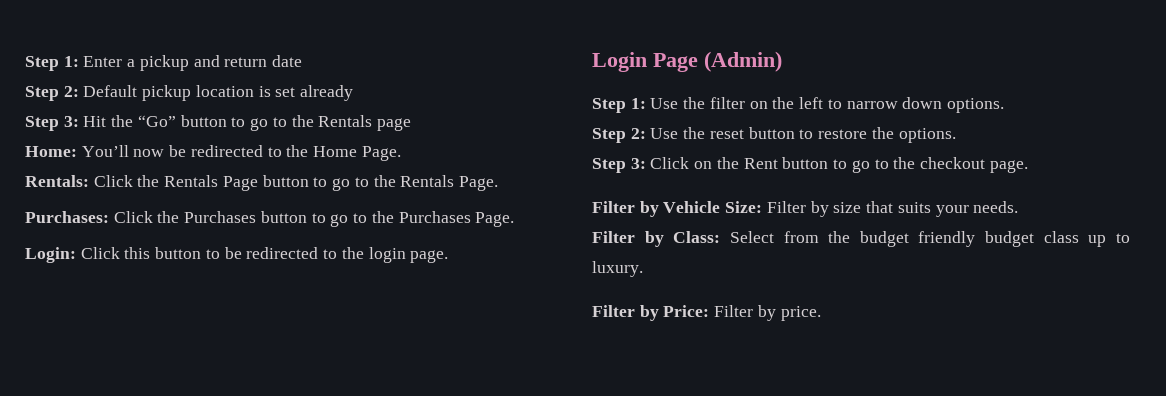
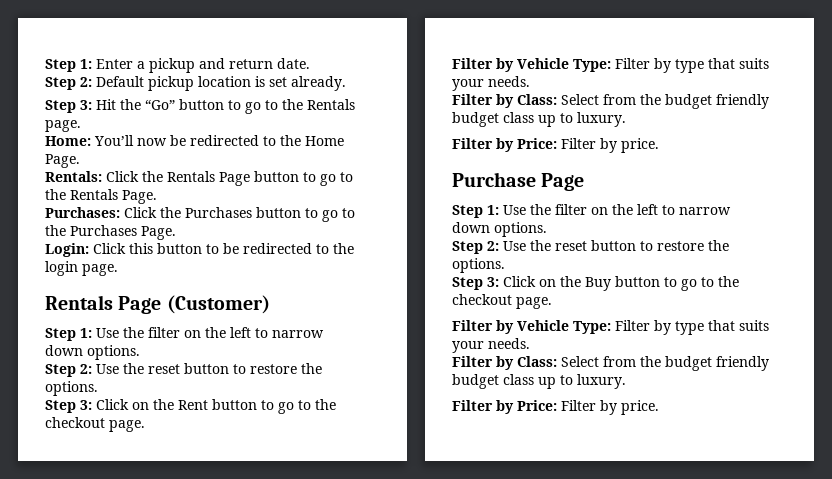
[272,55,303,67] date -> [277,58,310,69] date.
[300,85,354,101] already -> [291,76,346,91] already.
[376,118,411,131] page -> [45,120,81,132] page.
[592,51,782,72] Login Page (Admin) -> [45,295,270,314] Rentals Page (Customer)
[725,201,862,217] Size: Filter by size -> [573,58,704,73] Type: Filter by type
(821, 313) none -> [452,172,585,191] [452,204,731,218] [452,222,547,237] [452,240,729,254] [452,258,505,273] [452,276,739,291] [452,294,552,309] [452,320,769,335] [452,338,530,353] [452,356,769,371] [452,374,626,389] [452,400,659,415] // Purchase Page // Step 1: Use the filter on the left to narrow down options. // Step 2: Use the reset button to restore the options. // Step 3: Click on the Buy button to go to the checkout page. // Filter by Vehicle Type: Filter by type that suits your needs. // Filter by Class: Select from the budget friendly budget class up to luxury. // Filter by Price: Filter by price.

